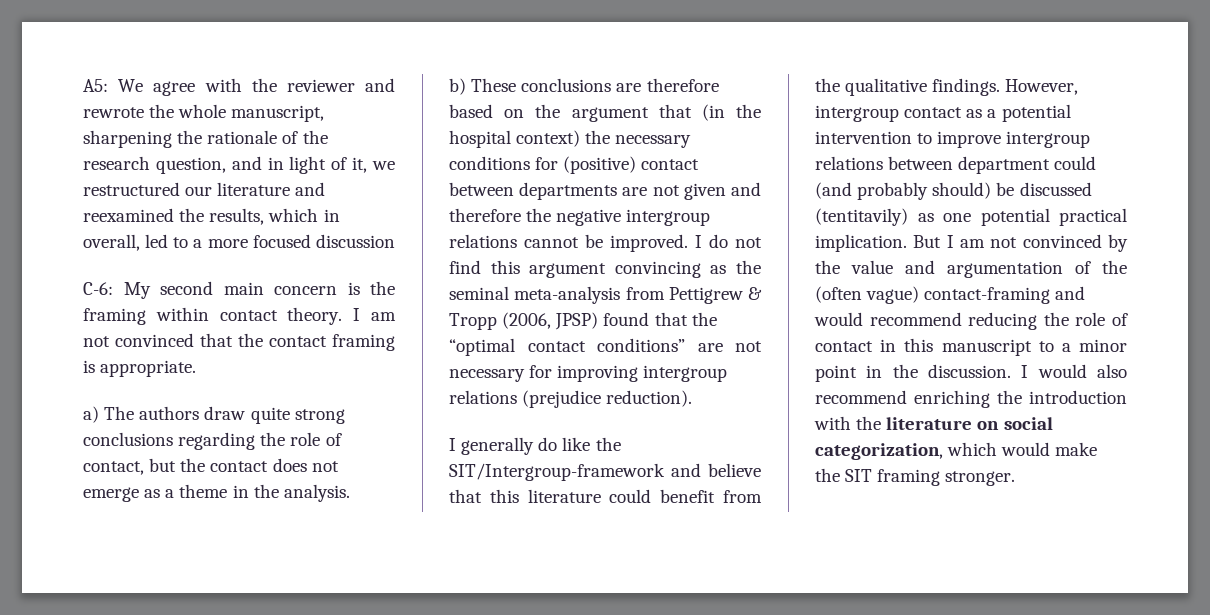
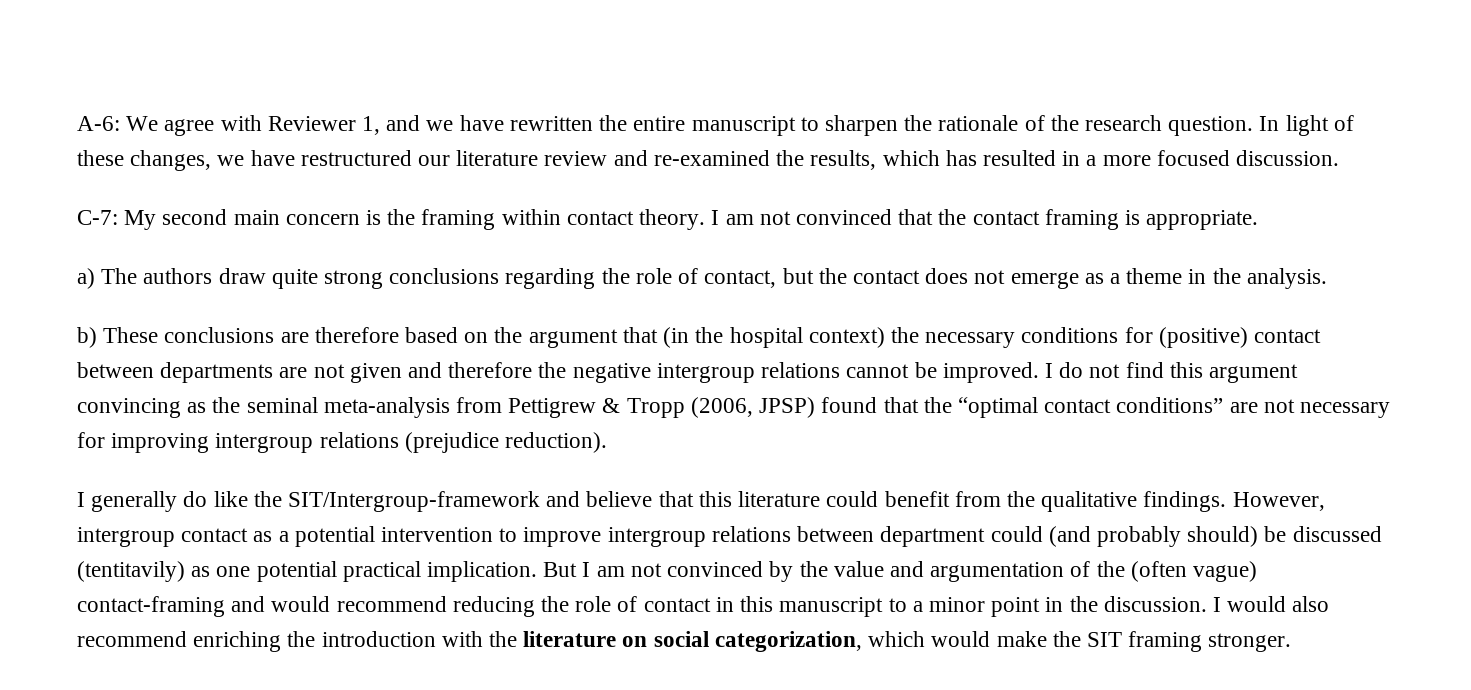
[83,79,108,92] A5: -> [77,116,120,131] A-6:
[251,78,395,92] [83,104,325,122] [83,130,172,148] the reviewer and rewrote the whole manuscript, sharpening -> [267,115,898,136] Reviewer 1, and we have rewritten the entire manuscript to sharpen
[155,156,395,174] [83,182,326,196] [83,208,340,225] [83,234,189,251] question, and in light of it, we restructured our literature and reexamined the results, which in overall, led to -> [1168,115,1354,136] [77,150,1081,171] question. In light of these changes, we have restructured our literature review and re-examined the results, which has resulted in
[315,234,395,248] [83,282,113,295] discussion // C-6: -> [1235,150,1339,166] [77,210,118,225] discussion. // C-7:

